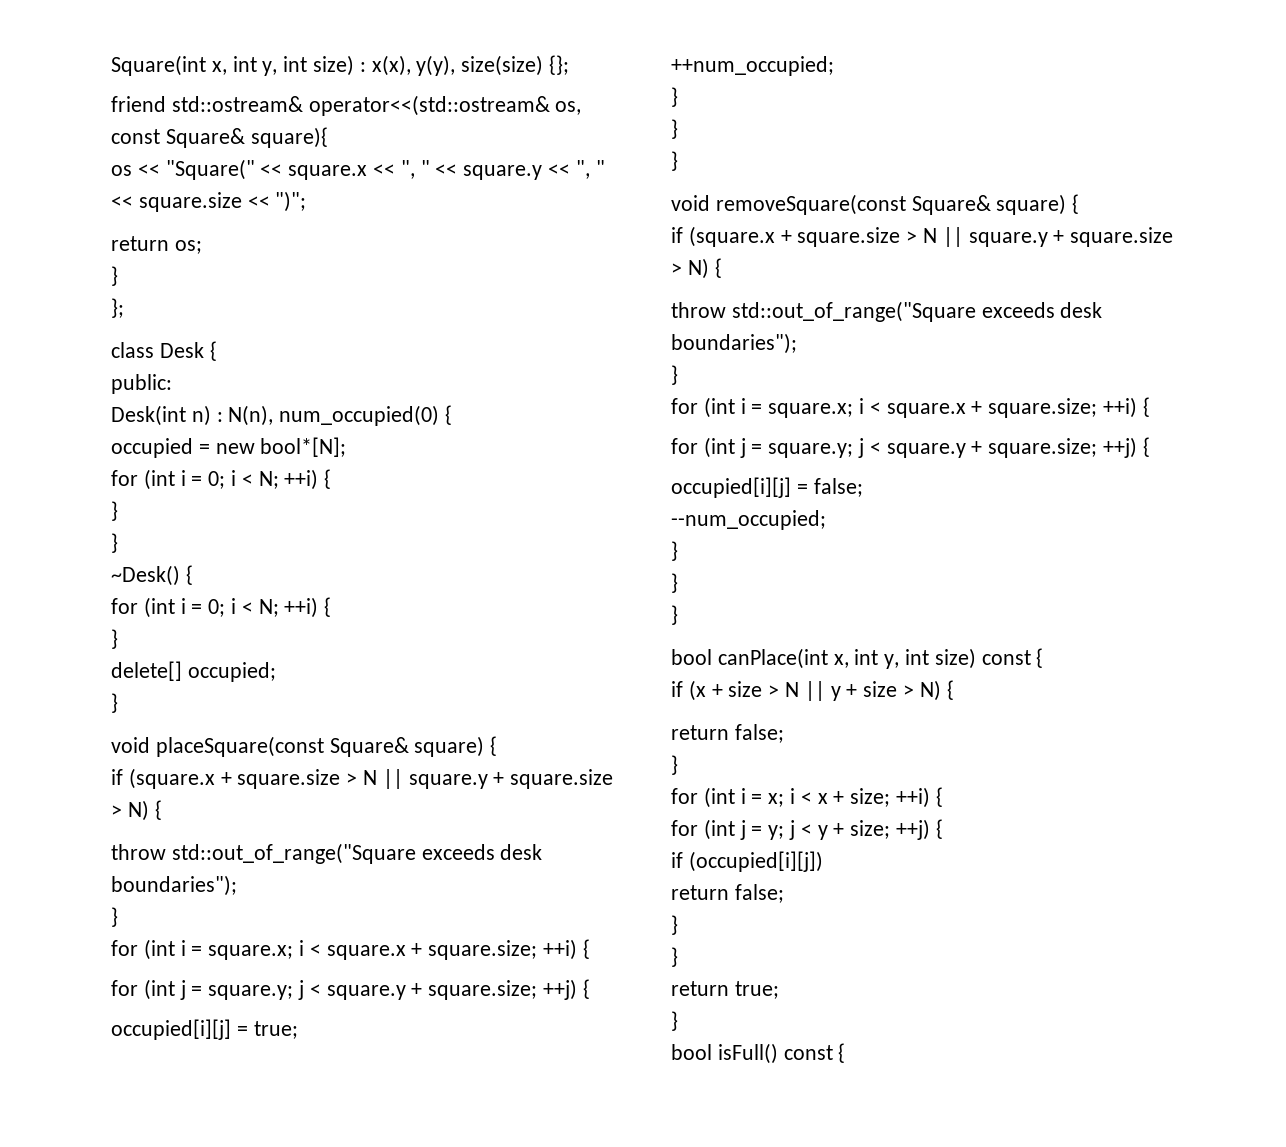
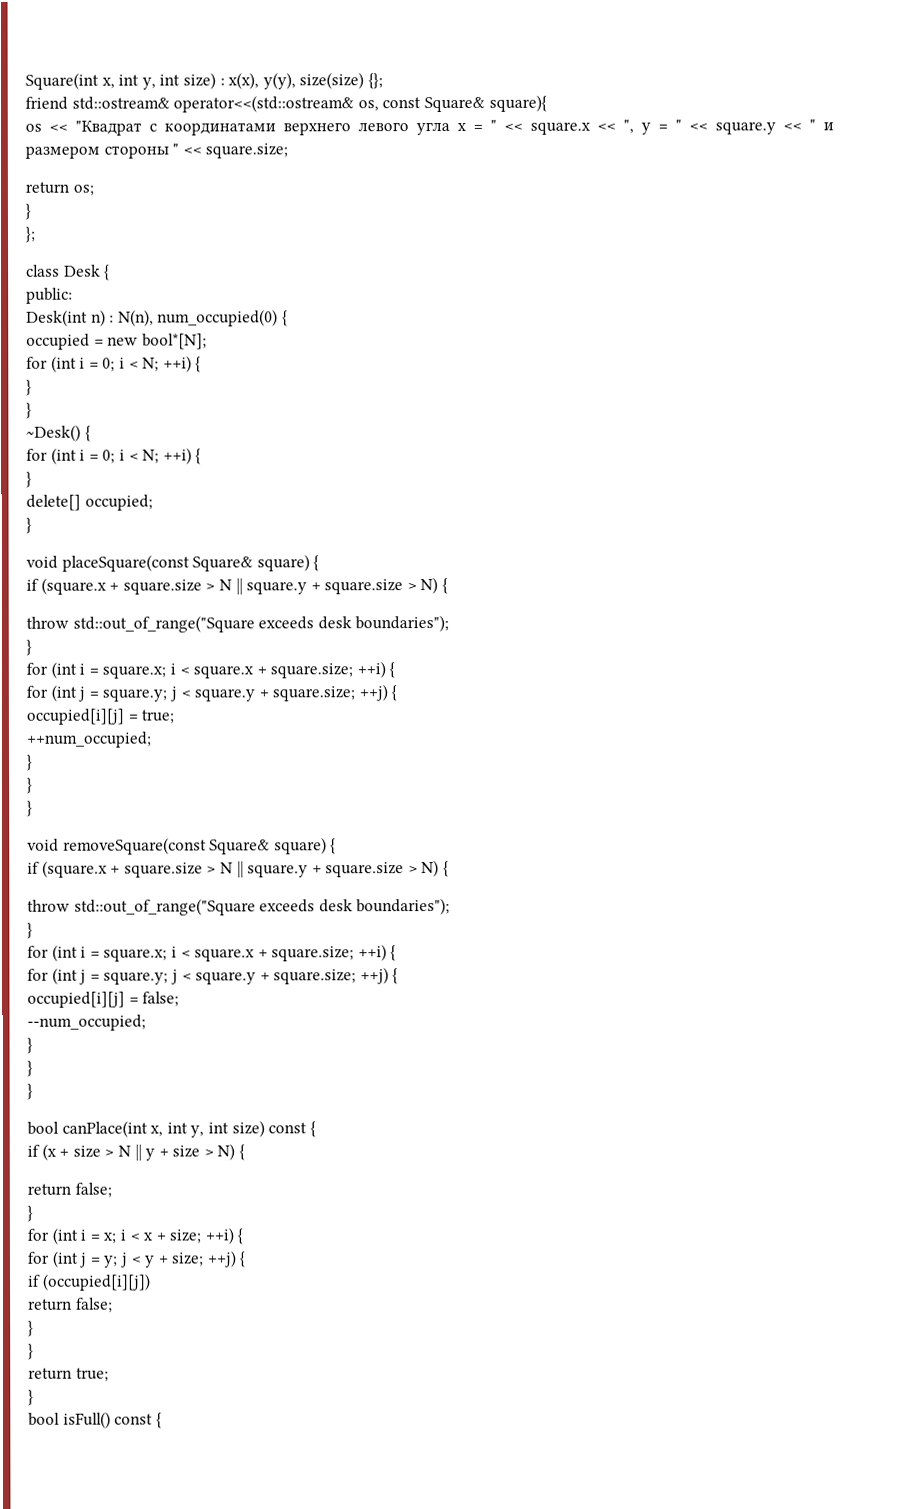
[165,159,255,180] "Square(" -> [75,119,497,136] "Квадрат с координатами верхнего левого угла x = "
(415, 169) none -> [641,122,668,135] y =
[575,160,605,179] [111,191,307,212] ", " << square.size << ")"; -> [809,119,834,131] [25,143,289,159] " и размером стороны " << square.size;

